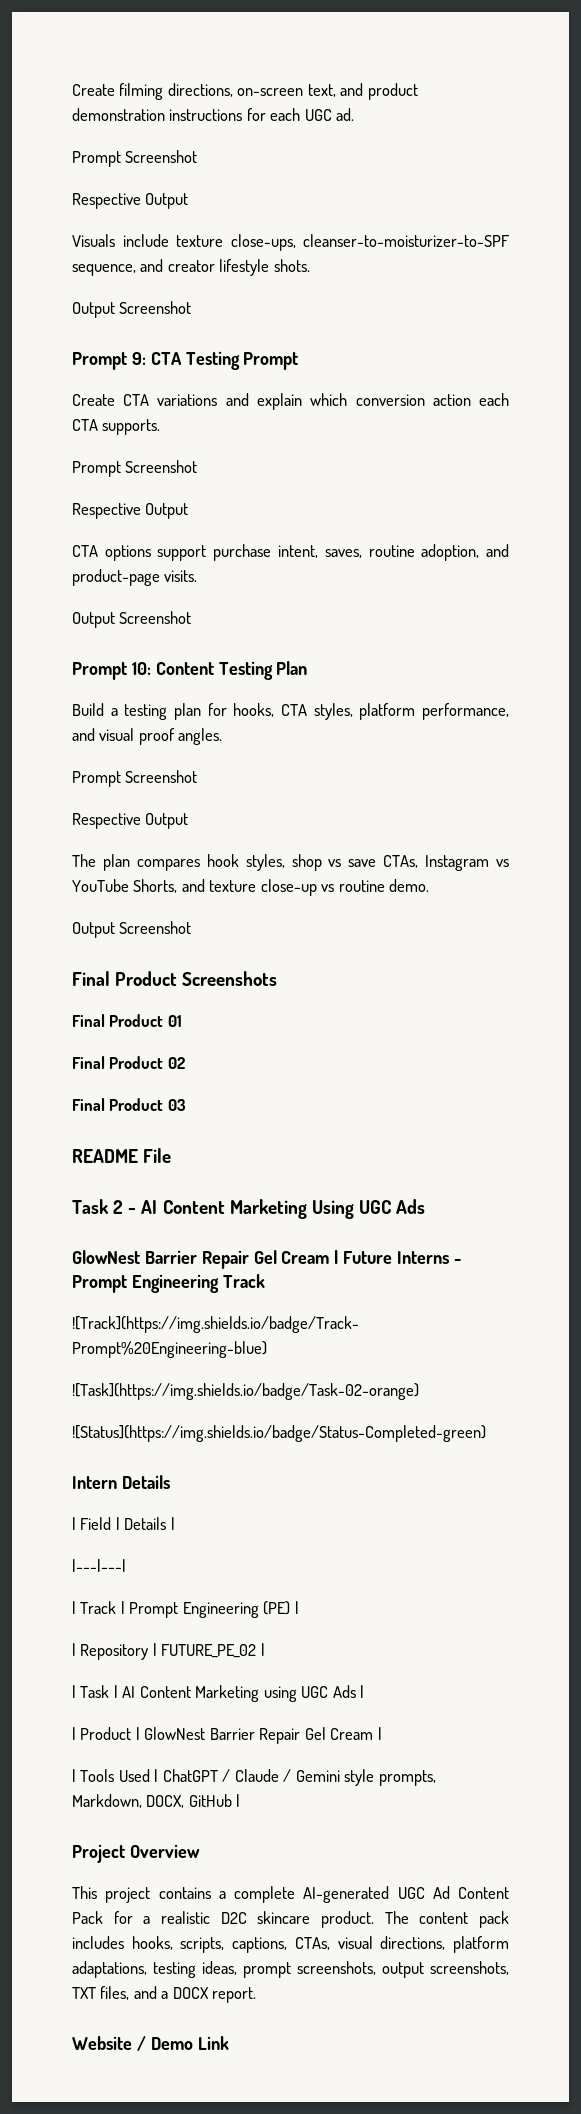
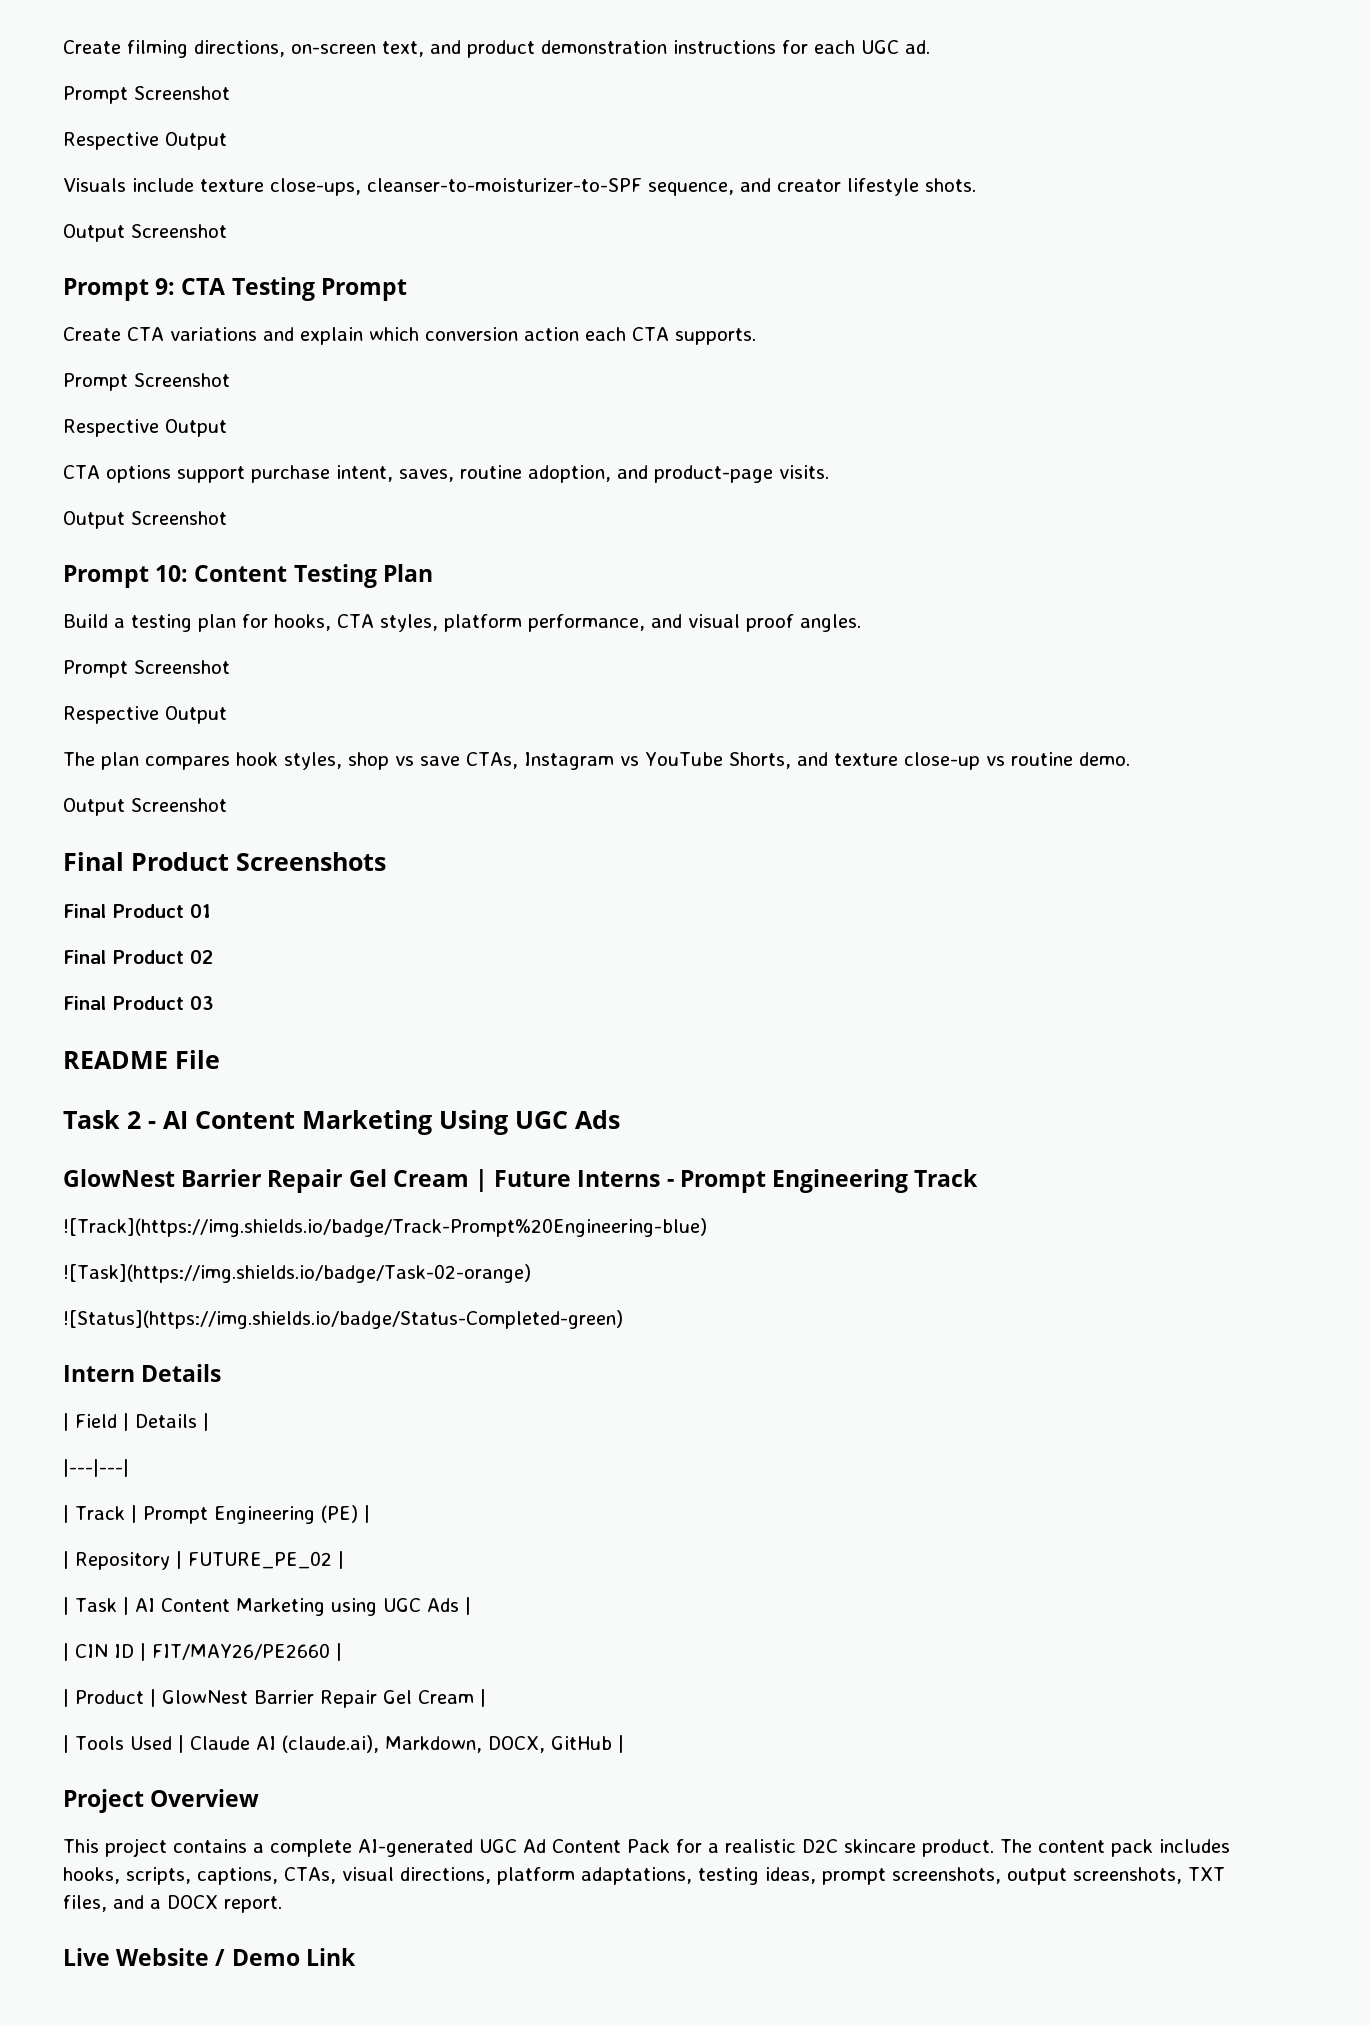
(365, 1691) none -> [63,1643,342,1661] // | CIN ID | FIT/MAY26/PE2660 |
[162,1769,436,1786] ChatGPT / Claude / Gemini style prompts, -> [189,1735,379,1753] Claude AI (claude.ai),
(257, 1995) none -> [63,1948,110,1966] Live

